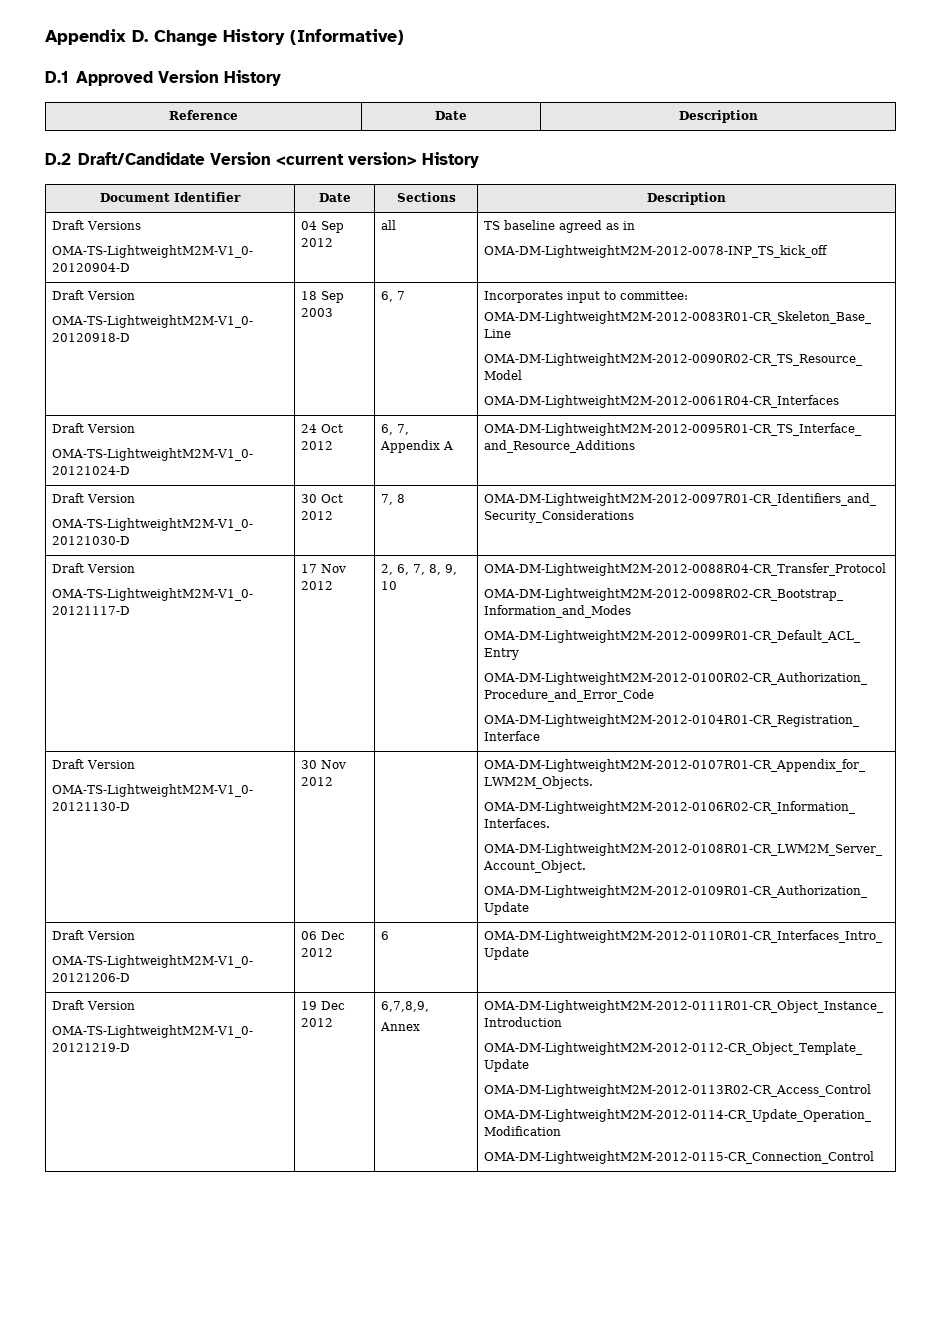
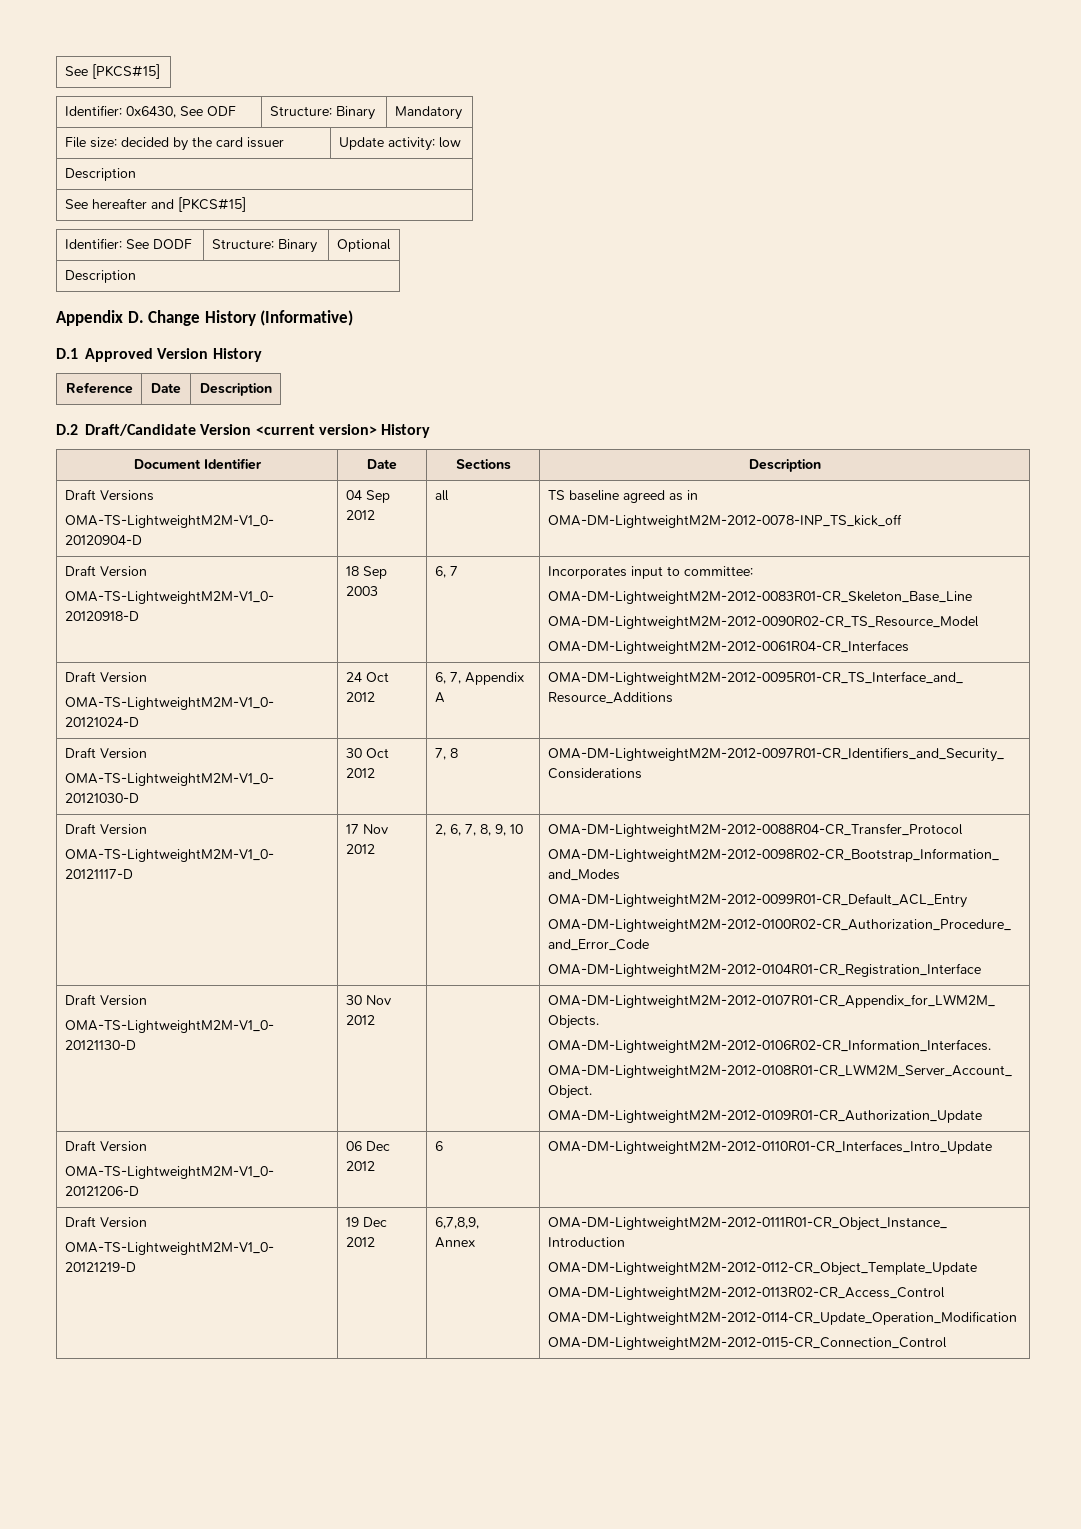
(45, 37) none -> [64,64,160,79] [64,105,236,118] [269,106,375,120] [394,106,462,120] [64,137,284,151] [338,137,461,151] [64,168,136,181] [64,197,246,212] [64,238,192,249] [211,239,317,253] [336,239,391,252] [64,270,136,283] See [PKCS#15] // Identifier: 0x6430, See ODF | Structure: Binary | Mandatory // File size: decided by the card issuer | Update activity: low // Description // See hereafter and [PKCS#15] // Identifier: See DODF | Structure: Binary | Optional // Description //

